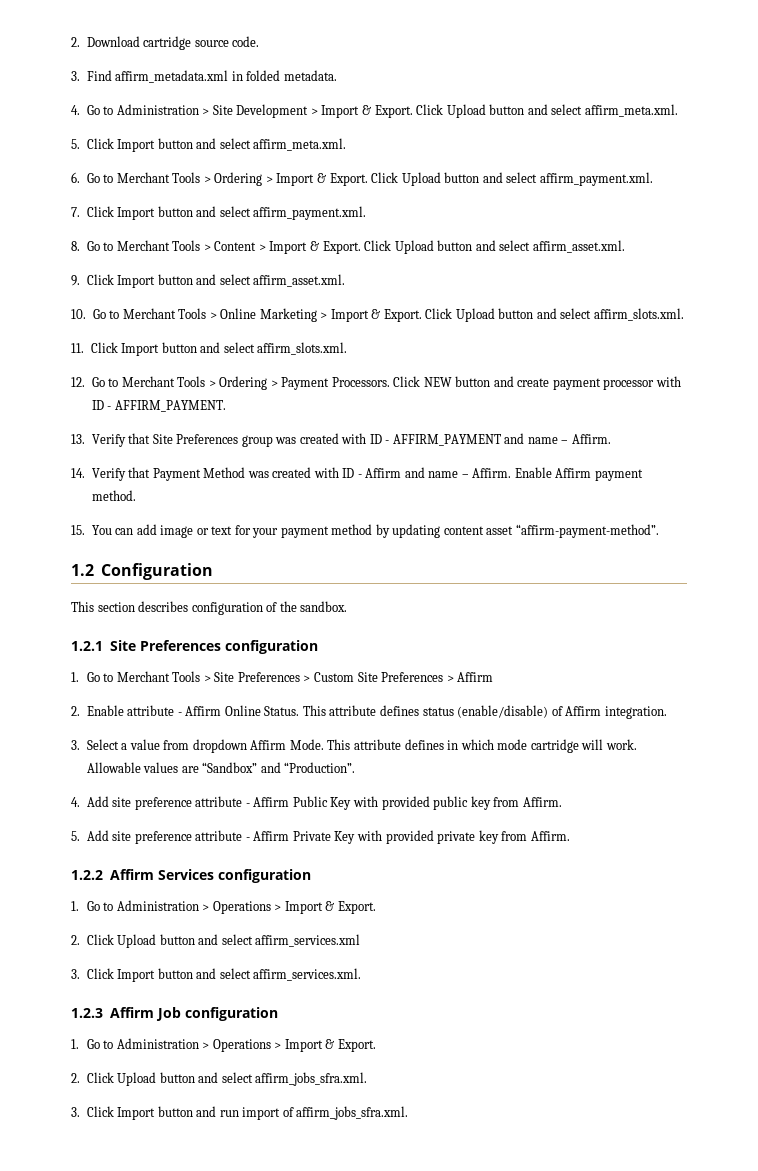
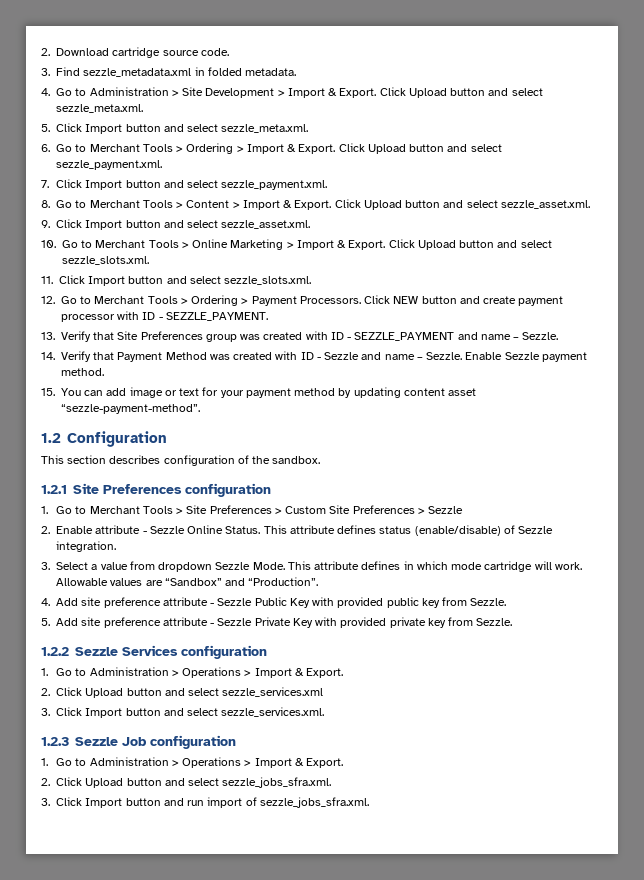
[115,70,229,83] affirm_metadata.xml -> [83,68,192,77] sezzle_metadata.xml
[584,104,678,117] affirm_meta.xml. -> [56,104,144,113] sezzle_meta.xml.
[253,138,347,151] affirm_meta.xml. -> [221,124,309,133] sezzle_meta.xml.
[539,172,653,186] affirm_payment.xml. -> [56,160,163,170] sezzle_payment.xml.
[253,206,367,220] affirm_payment.xml. -> [221,180,328,190] sezzle_payment.xml.
[532,240,625,253] affirm_asset.xml. -> [500,200,590,209] sezzle_asset.xml.
[253,274,346,287] affirm_asset.xml. -> [221,220,311,229] sezzle_asset.xml.
[593,308,684,321] affirm_slots.xml. -> [62,256,149,265] sezzle_slots.xml.
[257,342,348,355] affirm_slots.xml. -> [224,276,312,285] sezzle_slots.xml.
[114,400,226,412] AFFIRM_PAYMENT. -> [165,312,268,321] SEZZLE_PAYMENT.
[392,433,611,446] AFFIRM_PAYMENT and name – Affirm. -> [354,332,559,341] SEZZLE_PAYMENT and name – Sezzle.
[365,467,592,478] Affirm and name – Affirm. Enable Affirm -> [324,352,540,360] Sezzle and name – Sezzle. Enable Sezzle
[515,524,659,538] “affirm-payment-method”. -> [61,404,200,414] “sezzle-payment-method”.
[457,672,494,682] Affirm -> [428,506,464,514] Sezzle
[185,706,222,716] Affirm -> [149,526,185,534] Sezzle
[565,706,602,716] Affirm -> [518,526,554,534] Sezzle
[250,740,287,750] Affirm -> [215,562,251,570] Sezzle
[253,797,290,807] Affirm -> [217,598,253,606] Sezzle
[522,797,562,807] Affirm. -> [470,598,507,606] Sezzle.
[253,831,290,841] Affirm -> [217,618,253,626] Sezzle
[530,831,570,841] Affirm. -> [476,618,513,626] Sezzle.
[109,869,154,880] Affirm -> [75,647,118,656] Sezzle
[255,934,361,947] affirm_services.xml -> [222,687,324,697] sezzle_services.xml
[253,968,362,981] affirm_services.xml. -> [221,707,325,717] sezzle_services.xml.
[109,1007,154,1018] Affirm -> [75,737,118,746] Sezzle
[255,1072,368,1086] affirm_jobs_sfra.xml. -> [222,777,332,788] sezzle_jobs_sfra.xml.
[296,1106,409,1120] affirm_jobs_sfra.xml. -> [259,797,369,808] sezzle_jobs_sfra.xml.

